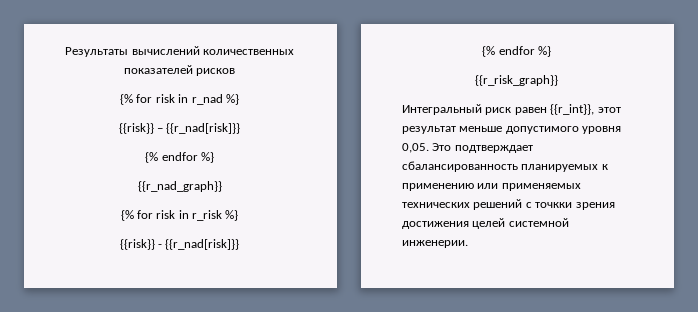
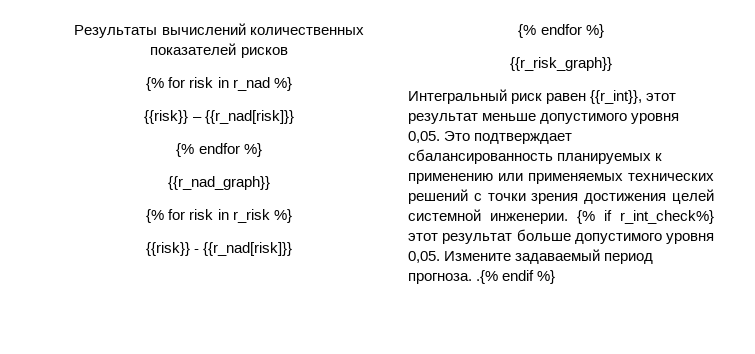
[535,202,573,208] точкки -> [487,193,526,201] точки
(468, 244) none -> [577,210,714,224] [408,229,714,244] [408,249,654,264] [408,270,556,284] {% if r_int_check%} этот результат больше допустимого уровня 0,05. Измените задаваемый период прогноза. .{% endif %}

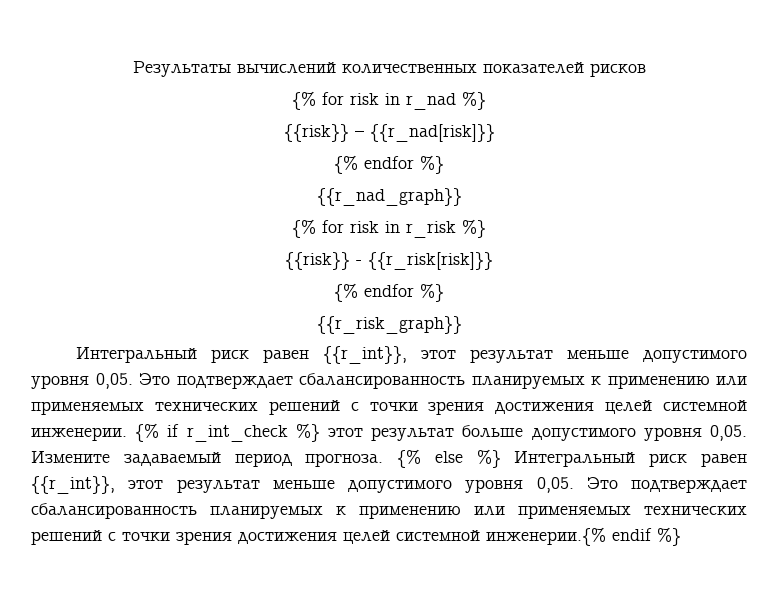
[203,242,293,256] {{r_nad[risk]}} -> [368,252,493,270] {{r_risk[risk]}}
[620,210,714,224] r_int_check%} -> [186,423,320,442] r_int_check %}
[476,270,499,284] .{% -> [397,449,747,468] [31,476,747,494] [31,503,747,519] [31,527,606,546] {% else %} Интегральный риск равен {{r_int}}, этот результат меньше допустимого уровня 0,05. Это подтверждает сбалансированность планируемых к применению или применяемых технических решений с точки зрения достижения целей системной инженерии.{%

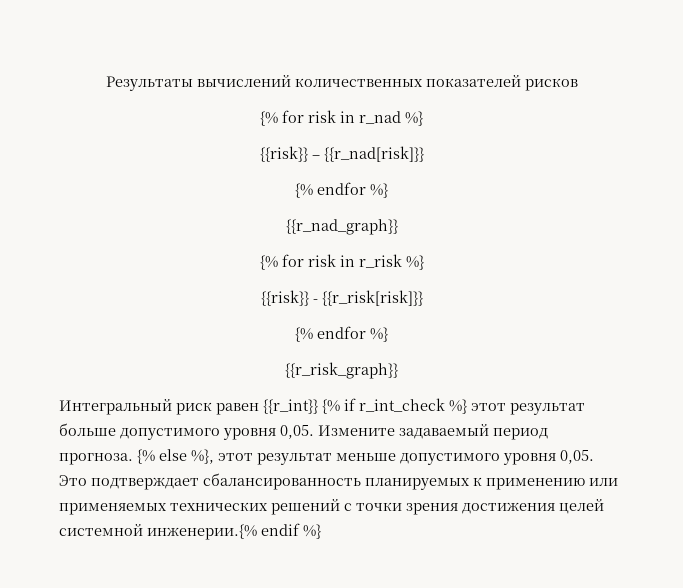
[323,346,747,364] [31,373,747,389] [31,400,747,415] [31,427,127,441] {{r_int}}, этот результат меньше допустимого уровня 0,05. Это подтверждает сбалансированность планируемых к применению или применяемых технических решений с точки зрения достижения целей системной инженерии. -> [263,399,318,414] {{r_int}}
[476,449,747,468] [31,476,115,494] %} Интегральный риск равен {{r_int}}, -> [191,449,214,464] %},

